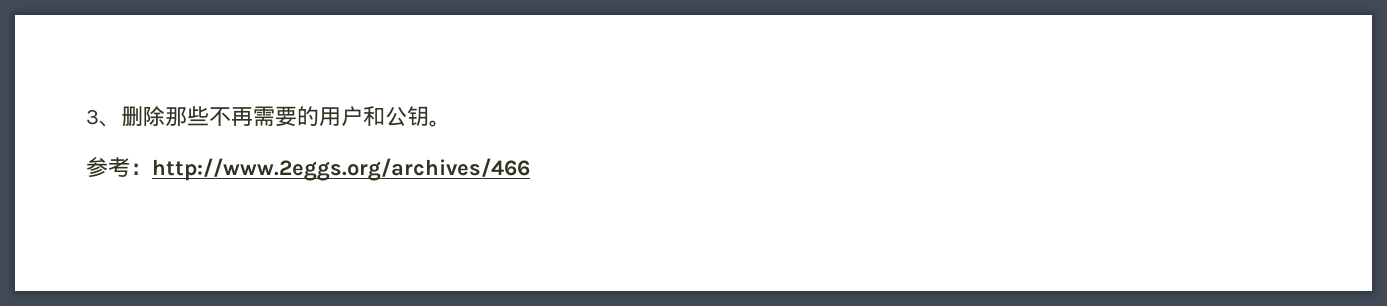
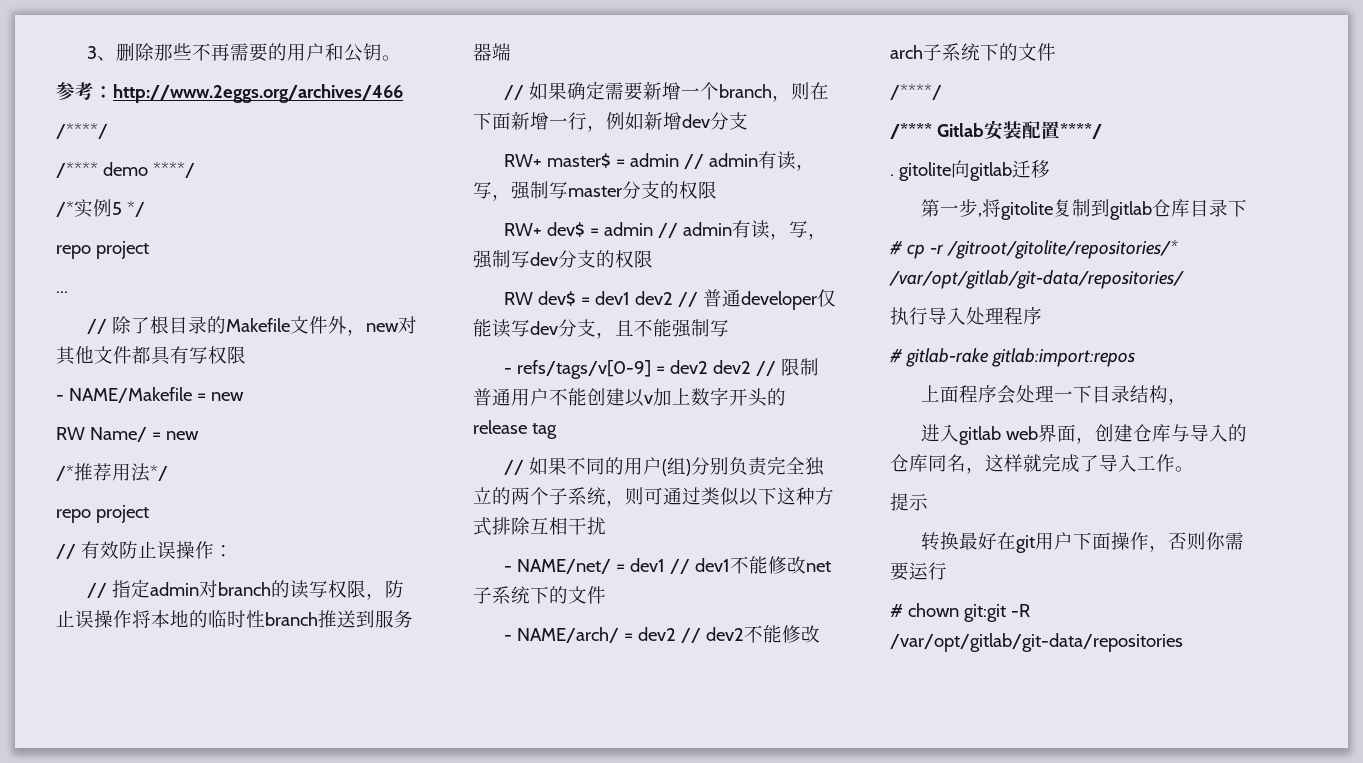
(530, 169) none -> [56,123,108,139] [56,162,195,178] [56,199,145,218] [56,241,149,259] [56,291,68,293] [86,316,417,336] [56,346,246,365] [56,387,244,403] [56,427,199,442] [56,463,168,482] [56,505,149,523] [56,541,233,559] [86,579,404,600] [56,610,413,628] [473,43,511,61] [503,81,829,102] [473,112,748,132] [503,151,815,171] [473,181,717,201] [503,220,827,240] [473,250,653,269] [503,289,836,310] [473,319,729,339] [503,358,819,379] [473,387,786,407] [473,420,557,439] [503,456,825,476] [473,487,834,507] [473,517,606,536] [503,556,831,574] [473,586,606,604] [503,625,820,643] [890,43,1056,61] [890,84,942,100] [890,120,1102,140] [890,160,1050,181] [920,199,1247,220] [890,240,1178,259] [889,270,1184,289] [890,307,1042,326] [890,348,1135,367] [920,385,1187,405] [920,424,1247,445] [890,453,1194,474] [890,493,928,511] [920,532,1244,553] [890,562,947,581] [890,603,1030,622] [890,633,1183,652] // /****/ // /**** demo ****/ // /*实例5 */ // repo project // ... // // 除了根目录的Makefile文件外，new对其他文件都具有写权限 // - NAME/Makefile = new // RW Name/ = new // /*推荐用法*/ // repo project // // 有效防止误操作： // // 指定admin对branch的读写权限，防止误操作将本地的临时性branch推送到服务器端 // // 如果确定需要新增一个branch，则在下面新增一行，例如新增dev分支 // RW+ master$ = admin // admin有读，写，强制写master分支的权限 // RW+ dev$ = admin // admin有读，写，强制写dev分支的权限 // RW dev$ = dev1 dev2 // 普通developer仅能读写dev分支，且不能强制写 // - refs/tags/v[0-9] = dev2 dev2 // 限制普通用户不能创建以v加上数字开头的release tag // // 如果不同的用户(组)分别负责完全独立的两个子系统，则可通过类似以下这种方式排除互相干扰 // - NAME/net/ = dev1 // dev1不能修改net子系统下的文件 // - NAME/arch/ = dev2 // dev2不能修改arch子系统下的文件 // /****/ // /**** Gitlab安装配置****/ // . gitolite向gitlab迁移 // 第一步,将gitolite复制到gitlab仓库目录下 // # cp -r /gitroot/gitolite/repositories/* /var/opt/gitlab/git-data/repositories/ // 执行导入处理程序 // # gitlab-rake gitlab:import:repos // 上面程序会处理一下目录结构， // 进入gitlab web界面，创建仓库与导入的仓库同名，这样就完成了导入工作。 // 提示 // 转换最好在git用户下面操作，否则你需要运行 // # chown git:git -R /var/opt/gitlab/git-data/repositories

